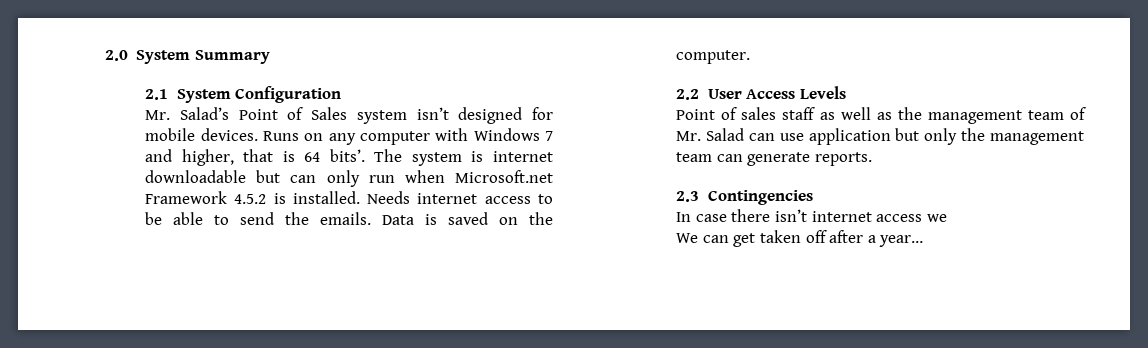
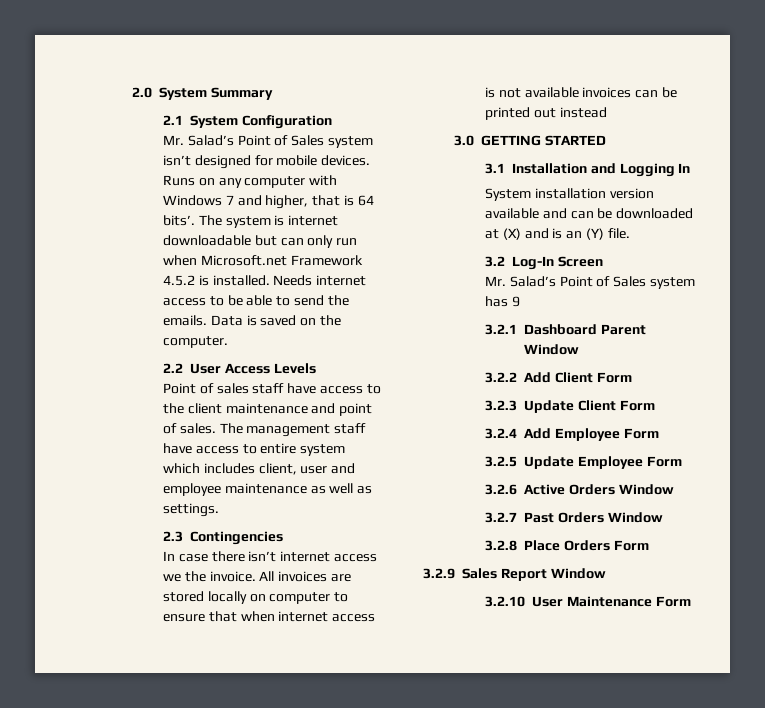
[819,107,1086,124] [676,128,1084,145] [676,152,872,166] as well as the management team of Mr. Salad can use application but only the management team can generate reports. -> [287,383,381,394] [163,403,373,416] [163,423,367,437] [163,443,346,456] [163,463,356,475] [163,483,373,496] [163,503,220,517] have access to the client maintenance and point of sales. The management staff have access to entire system which includes client, user and employee maintenance as well as settings.
[676,230,924,247] // We can get taken off after a year… -> [184,571,352,582] [163,591,349,604] [163,611,376,622] [485,87,678,98] [485,107,607,120] [454,135,606,146] [485,163,691,177] [485,188,654,201] [485,208,694,219] [485,228,630,240] [485,256,603,270] [485,276,696,289] [485,296,520,307] [485,324,646,335] [524,344,580,355] [485,372,632,383] [485,400,655,413] [485,428,659,441] [485,456,682,469] [485,484,674,495] [485,512,663,523] [485,540,649,551] [423,568,606,581] [485,596,691,607] the invoice. All invoices are stored locally on computer to ensure that when internet access is not available invoices can be printed out instead // 3.0 GETTING STARTED // 3.1 Installation and Logging In // System installation version available and can be downloaded at (X) and is an (Y) file. // 3.2 Log-In Screen // Mr. Salad’s Point of Sales system has 9 // 3.2.1 Dashboard Parent Window // 3.2.2 Add Client Form // 3.2.3 Update Client Form // 3.2.4 Add Employee Form // 3.2.5 Update Employee Form // 3.2.6 Active Orders Window // 3.2.7 Past Orders Window // 3.2.8 Place Orders Form // 3.2.9 Sales Report Window // 3.2.10 User Maintenance Form

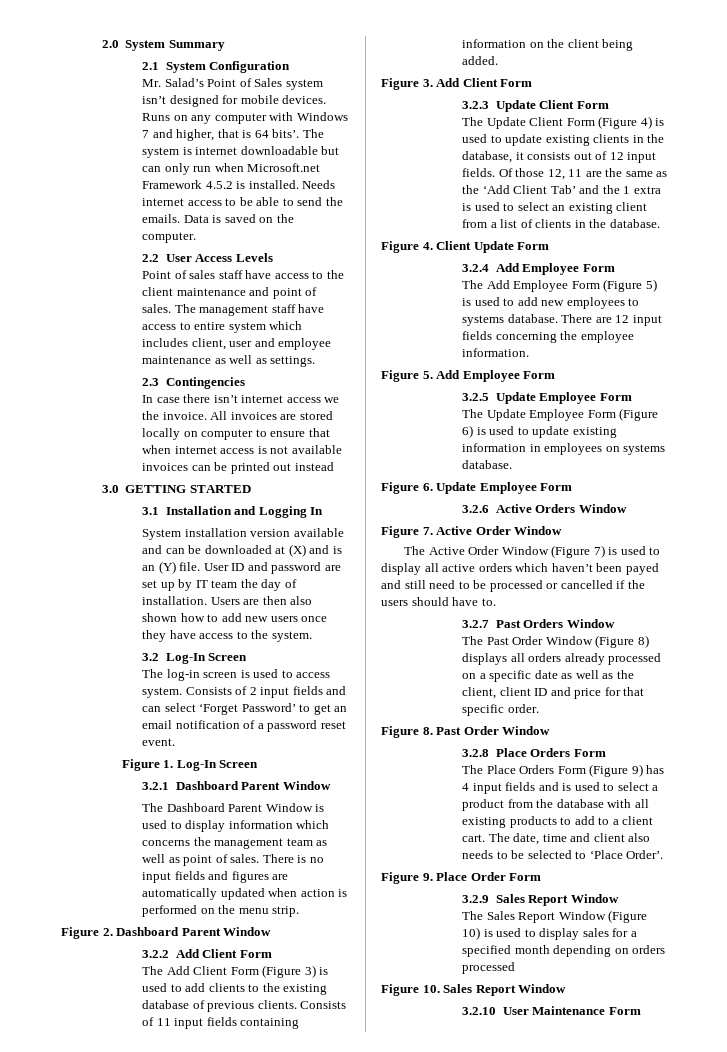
[485,256,603,270] [485,276,696,289] [485,296,520,307] [485,324,646,335] [524,344,580,355] [485,372,632,383] [485,400,655,413] [485,428,659,441] [485,456,682,469] [485,484,674,495] [485,512,663,523] [485,540,649,551] [423,568,455,579] // 3.2 Log-In Screen // Mr. Salad’s Point of Sales system has 9 // 3.2.1 Dashboard Parent Window // 3.2.2 Add Client Form // 3.2.3 Update Client Form // 3.2.4 Add Employee Form // 3.2.5 Update Employee Form // 3.2.6 Active Orders Window // 3.2.7 Past Orders Window // 3.2.8 Place Orders Form // 3.2.9 -> [203,562,341,574] [142,579,297,591] [142,596,313,605] [142,613,328,622] [142,630,312,642] [142,653,248,664] [142,669,331,681] [142,686,347,698] [142,703,348,715] [142,720,346,732] [142,738,176,746] [121,759,259,771] [142,781,331,790] [142,803,325,812] [142,820,330,832] [142,837,328,849] [142,854,324,866] [142,871,289,883] [142,888,348,900] [142,905,300,917] [61,927,272,939] [142,949,272,958] [142,965,329,978] [142,983,328,995] [142,1000,347,1012] [142,1017,300,1029] [462,39,634,51] [462,56,499,65] [381,78,533,90] [462,100,609,112] [462,116,665,129] [462,134,665,146] [462,151,657,163] [462,168,668,180] [462,185,661,194] [462,202,648,214] [462,219,660,228] [381,241,550,253] [462,263,615,275] [462,279,657,292] [462,297,640,309] [462,314,662,326] [462,331,634,343] [462,348,530,357] [381,370,556,382] [462,392,632,404] [462,408,659,421] [462,425,617,438] [462,443,666,455] [462,460,513,469] [381,482,573,494] [462,504,627,513] [381,526,563,538] [404,545,661,558] [381,563,659,575] [381,580,645,592] [381,597,496,606] [462,619,615,628] [462,635,649,648] [462,653,662,665] [462,670,634,682] [462,687,645,699] [462,704,539,716] [381,726,551,738] [462,748,606,757] [462,764,665,777] [462,782,659,794] [462,799,649,811] [462,816,654,828] [462,833,651,845] [462,850,664,859] [381,872,542,884] [462,894,619,906] [462,910,648,923] [462,927,637,940] [462,945,666,957] [462,962,516,974] [381,984,440,996] User ID and password are set up by IT team the day of installation. Users are then also shown how to add new users once they have access to the system. // 3.2 Log-In Screen // The log-in screen is used to access system. Consists of 2 input fields and can select ‘Forget Password’ to get an email notification of a password reset event. // Figure 1. Log-In Screen // 3.2.1 Dashboard Parent Window // The Dashboard Parent Window is used to display information which concerns the management team as well as point of sales. There is no input fields and figures are automatically updated when action is performed on the menu strip. // Figure 2. Dashboard Parent Window // 3.2.2 Add Client Form // The Add Client Form (Figure 3) is used to add clients to the existing database of previous clients. Consists of 11 input fields containing information on the client being added. // Figure 3. Add Client Form // 3.2.3 Update Client Form // The Update Client Form (Figure 4) is used to update existing clients in the database, it consists out of 12 input fields. Of those 12, 11 are the same as the ‘Add Client Tab’ and the 1 extra is used to select an existing client from a list of clients in the database. // Figure 4. Client Update Form // 3.2.4 Add Employee Form // The Add Employee Form (Figure 5) is used to add new employees to systems database. There are 12 input fields concerning the employee information. // Figure 5. Add Employee Form // 3.2.5 Update Employee Form // The Update Employee Form (Figure 6) is used to update existing information in employees on systems database. // Figure 6. Update Employee Form // 3.2.6 Active Orders Window // Figure 7. Active Order Window // The Active Order Window (Figure 7) is used to display all active orders which haven’t been payed and still need to be processed or cancelled if the users should have to. // 3.2.7 Past Orders Window // The Past Order Window (Figure 8) displays all orders already processed on a specific date as well as the client, client ID and price for that specific order. // Figure 8. Past Order Window // 3.2.8 Place Orders Form // The Place Orders Form (Figure 9) has 4 input fields and is used to select a product from the database with all existing products to add to a client cart. The date, time and client also needs to be selected to ‘Place Order’. // Figure 9. Place Order Form // 3.2.9 Sales Report Window // The Sales Report Window (Figure 10) is used to display sales for a specified month depending on orders processed // Figure 10.

